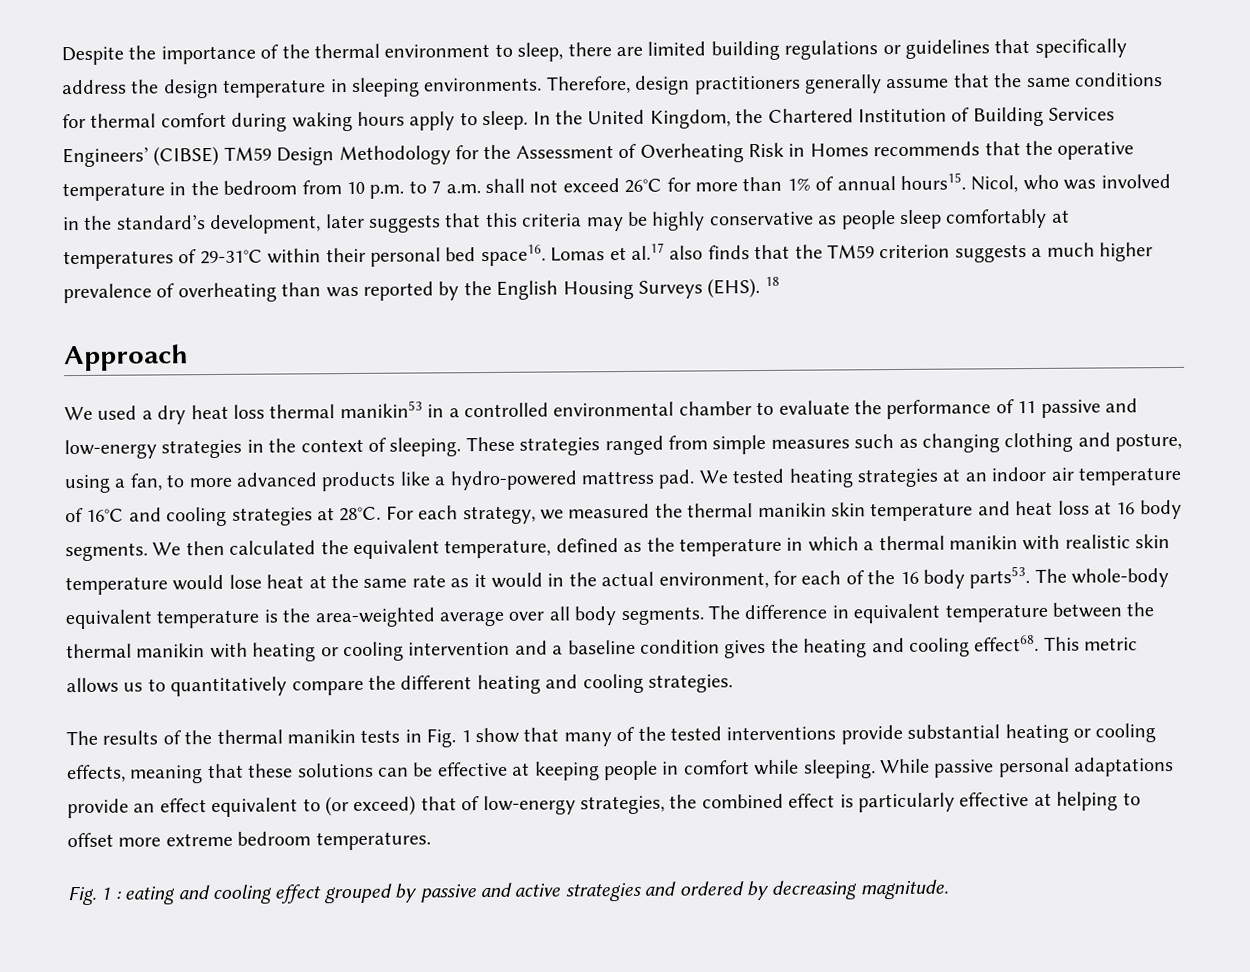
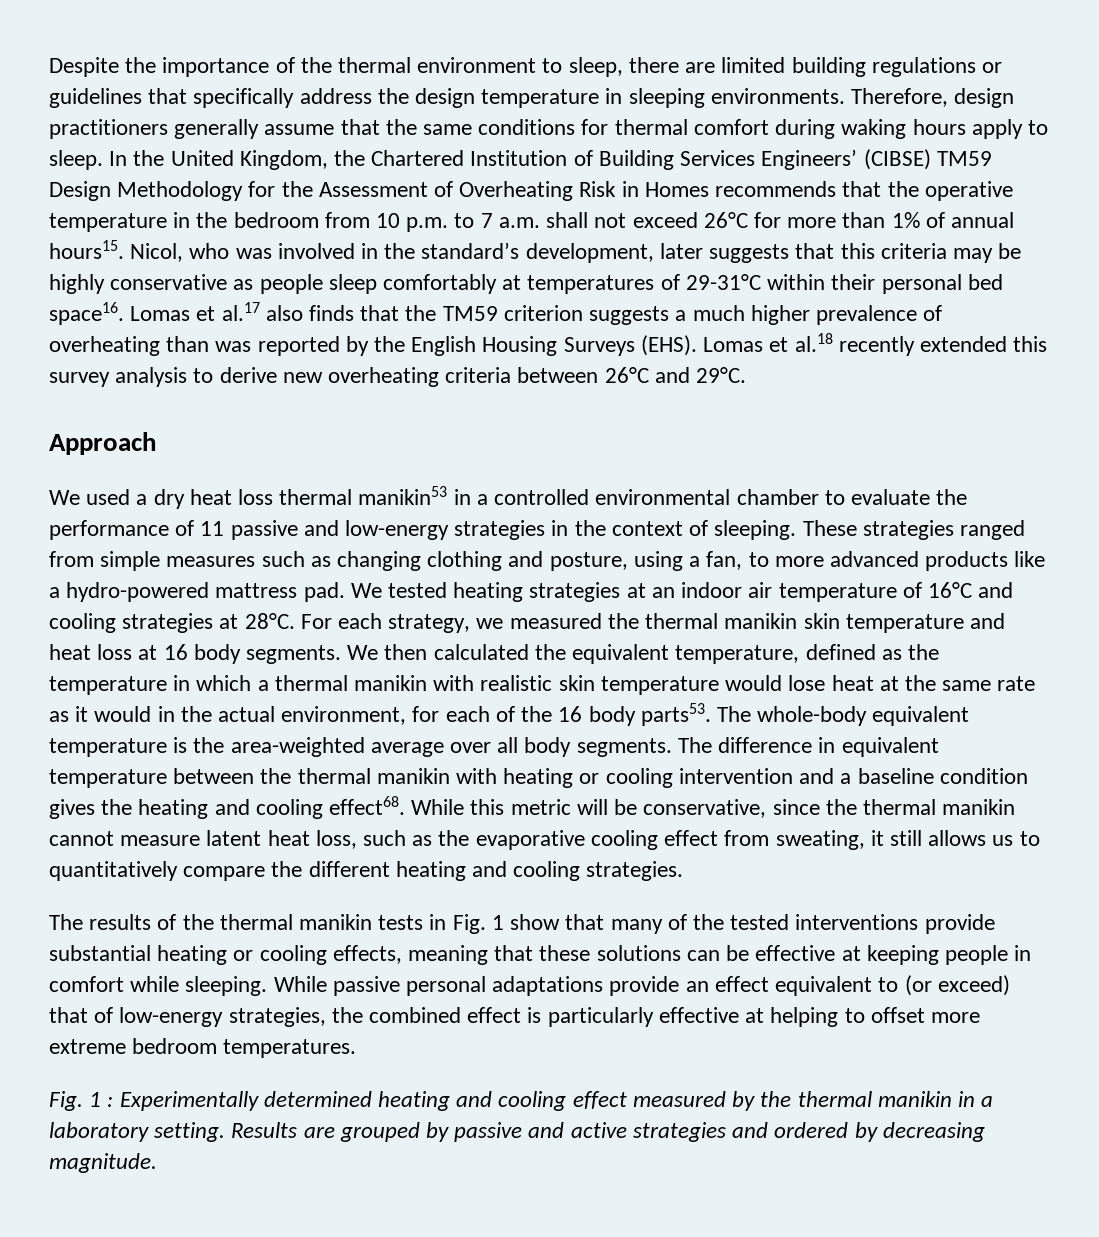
[764,276,780,286] 18 -> [703,333,1048,356] [49,367,747,387] Lomas et al.18 recently extended this survey analysis to derive new overheating criteria between 26°C and 29°C.
[1043,636,1139,651] This metric -> [411,799,1016,818] [49,830,922,850] While this metric will be conservative, since the thermal manikin cannot measure latent heat loss, such as the evaporative cooling effect from sweating, it still
[124,884,323,905] eating and cooling effect -> [119,1091,994,1111] [49,1122,335,1142] Experimentally determined heating and cooling effect measured by the thermal manikin in a laboratory setting. Results are

